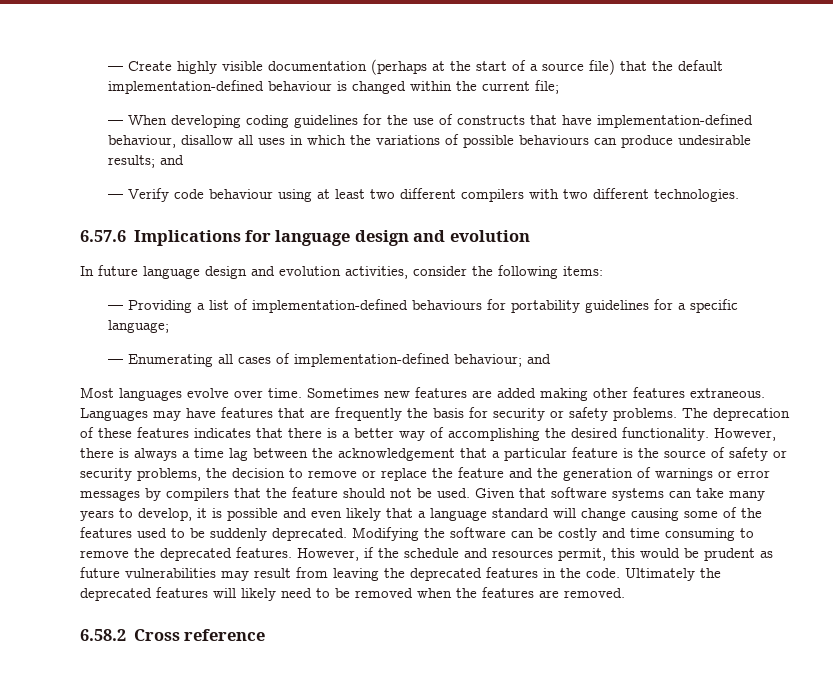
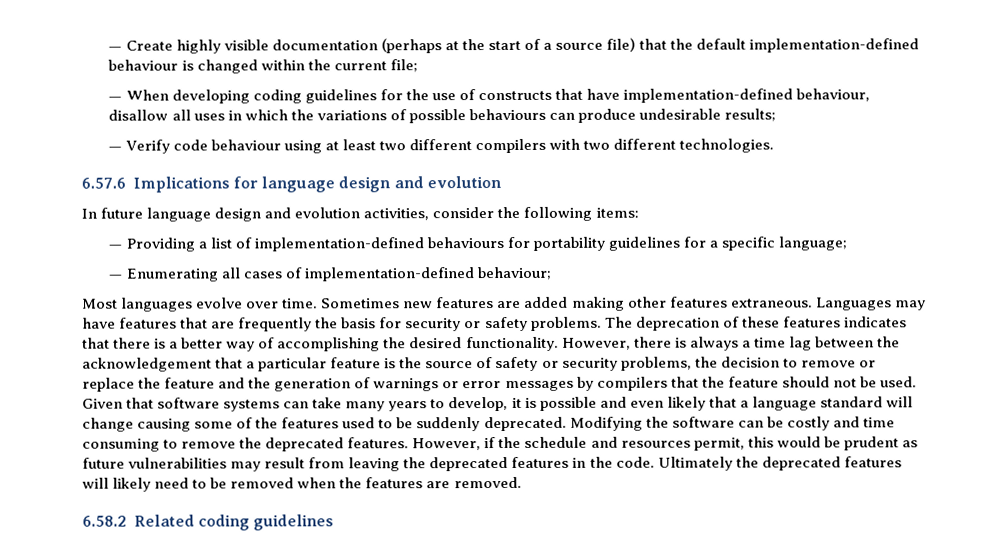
[159,155,184,165] and -> (777, 115) none
[526,354,551,364] and -> (552, 273) none
[133,629,265,641] Cross reference -> [133,514,335,531] Related coding guidelines

